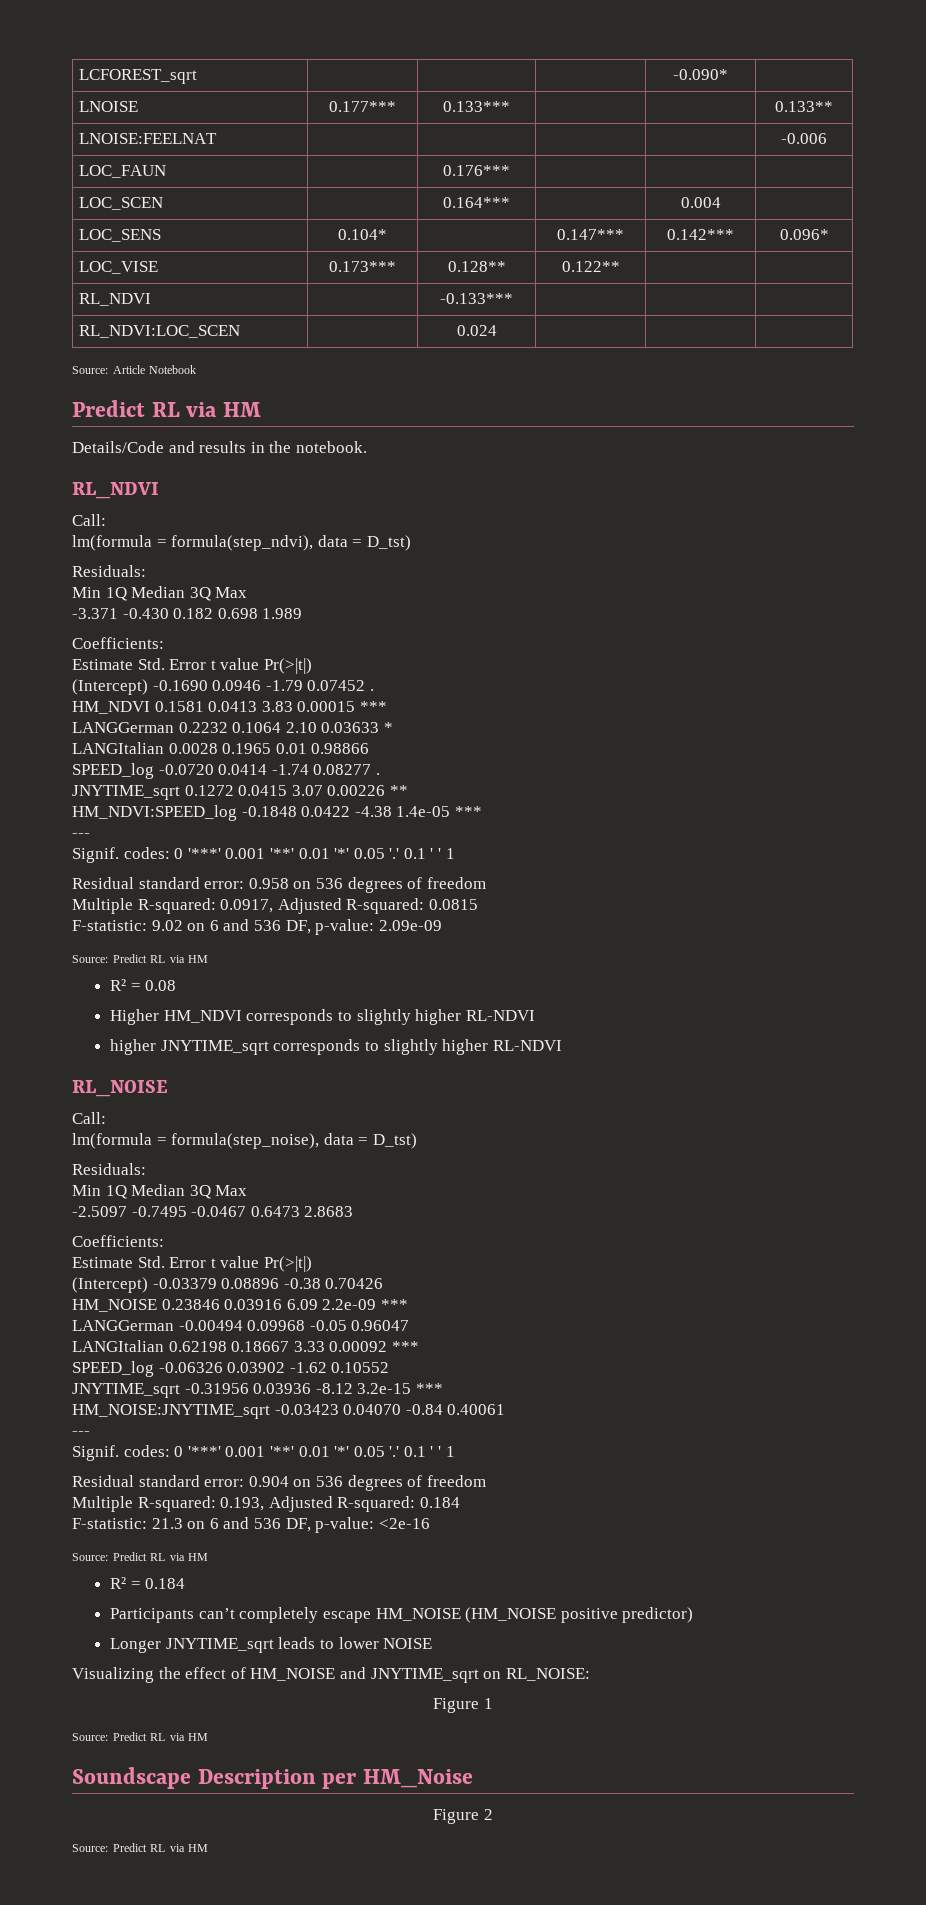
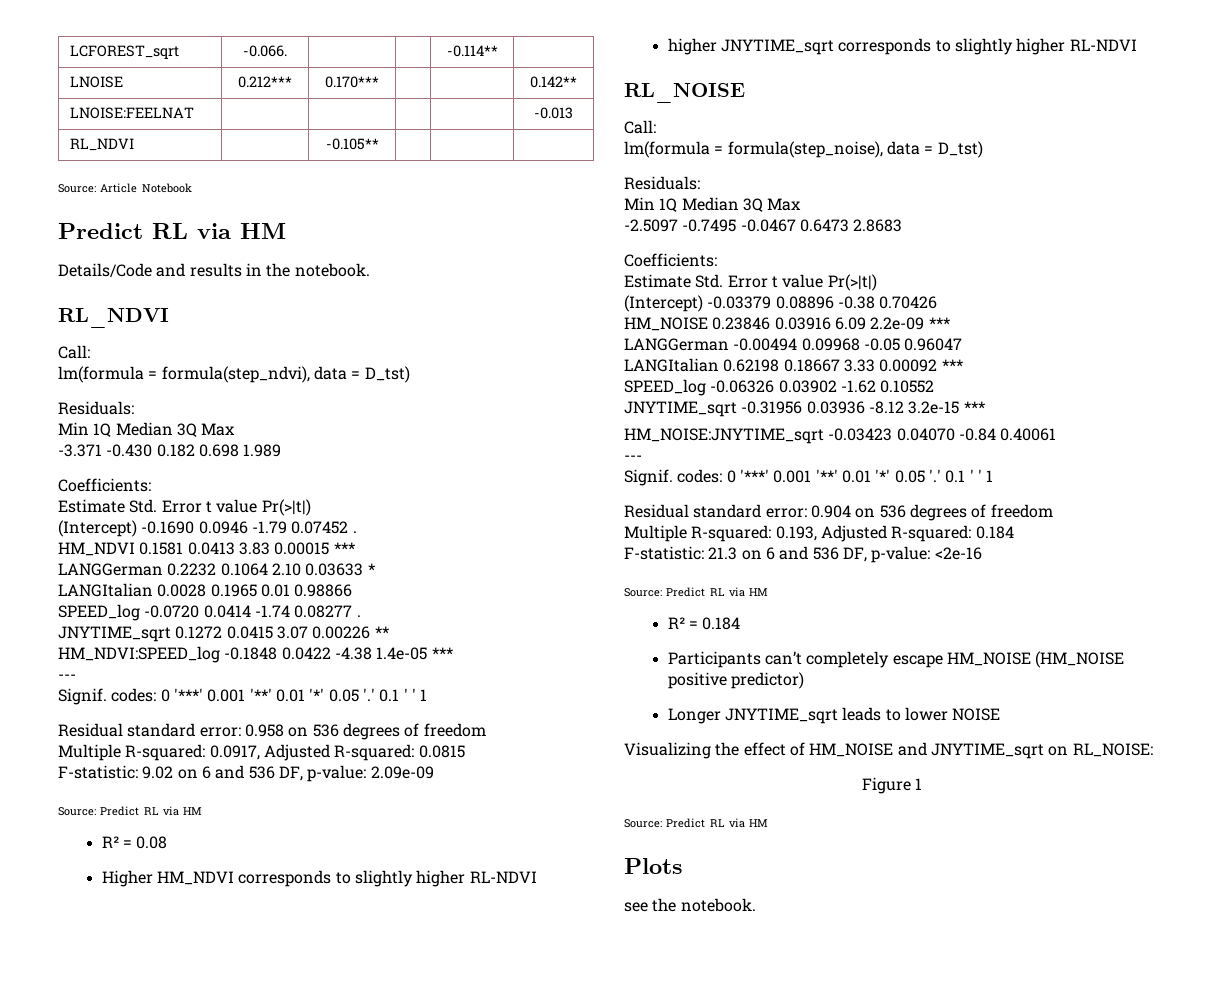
[673,69,729,80] | | | -0.090* -> [243,45,287,57] [446,45,498,57] -0.066. | | | -0.114**
[329,101,396,112] [443,101,510,112] [775,101,834,112] [79,133,218,144] [781,133,828,144] [79,165,167,178] [443,165,510,176] [79,197,164,210] [443,197,510,208] [680,197,721,208] [79,229,162,242] [338,229,387,240] [557,229,624,240] [667,229,735,240] [779,229,829,240] [79,261,159,274] [329,261,396,272] [447,261,506,272] [561,261,620,272] [79,293,152,306] [440,293,513,304] [79,325,241,338] [456,325,497,336] 0.177*** | 0.133*** | | | 0.133** // LNOISE:FEELNAT | | | | | -0.006 // LOC_FAUN | | 0.176*** | | | // LOC_SCEN | | 0.164*** | | 0.004 | // LOC_SENS | 0.104* | | 0.147*** | 0.142*** | 0.096* // LOC_VISE | 0.173*** | 0.128** | 0.122** | | // RL_NDVI | | -0.133*** | | | // RL_NDVI:LOC_SCEN | | 0.024 -> [238,76,292,88] [325,76,379,88] [530,76,577,88] [70,107,195,119] [534,107,573,119] [70,138,135,151] [325,138,379,150] 0.212*** | 0.170*** | | | 0.142** // LNOISE:FEELNAT | | | | | -0.013 // RL_NDVI | | -0.105**
[72,1767,473,1789] [433,1809,493,1824] [72,1843,209,1852] Soundscape Description per HM_Noise // Figure 2 // Source: Predict RL via HM -> [624,858,682,874] [624,898,756,912] Plots // see the notebook.

